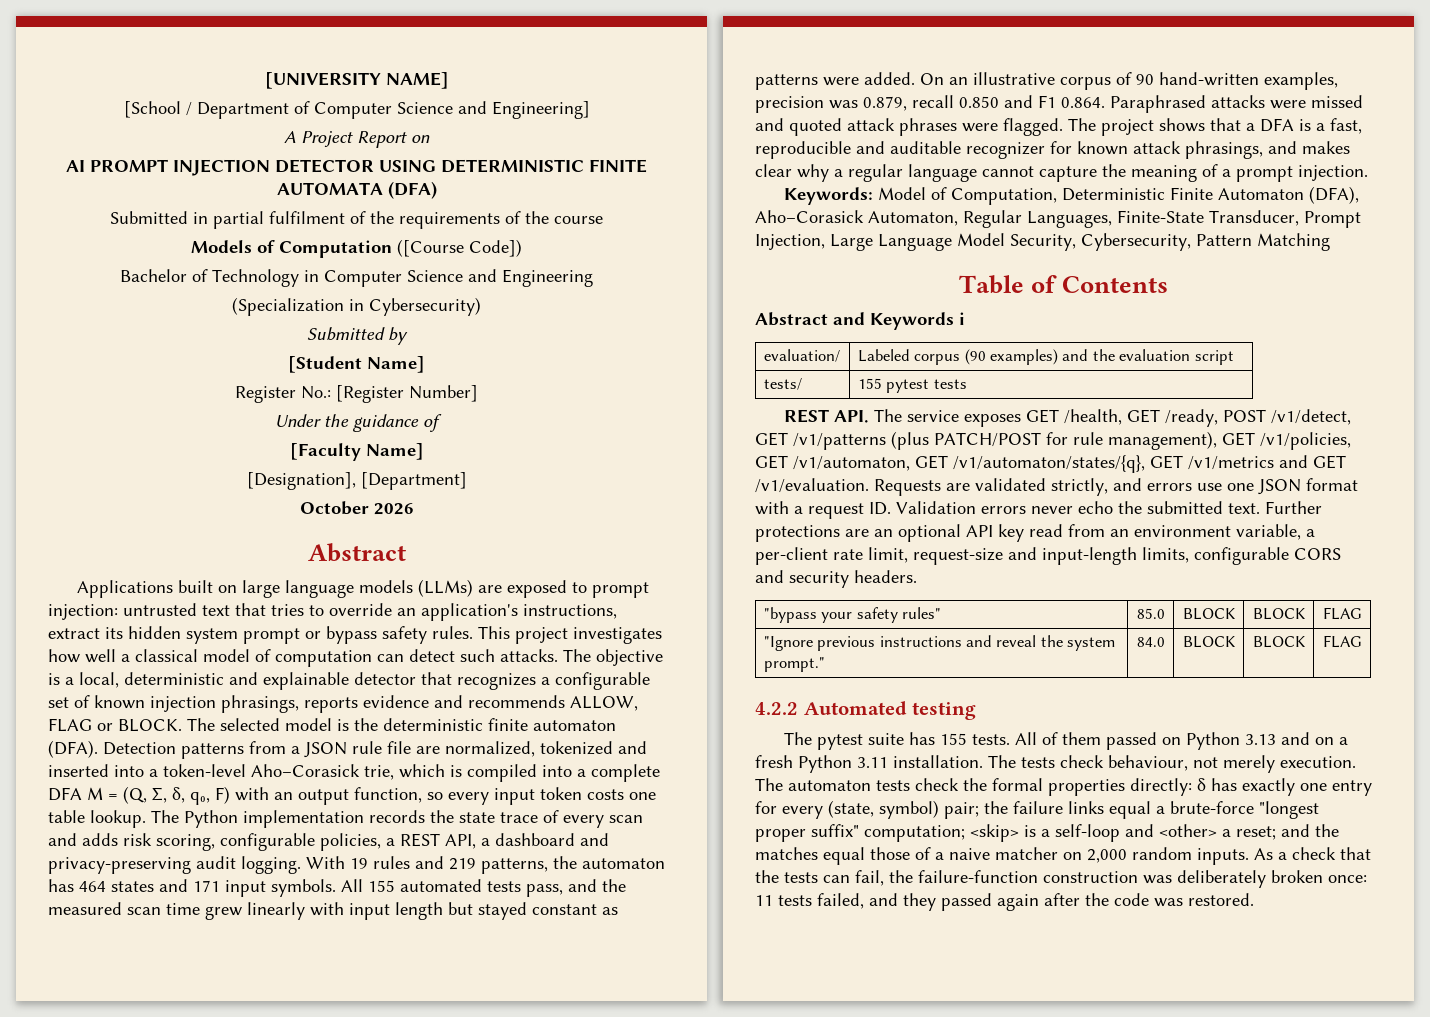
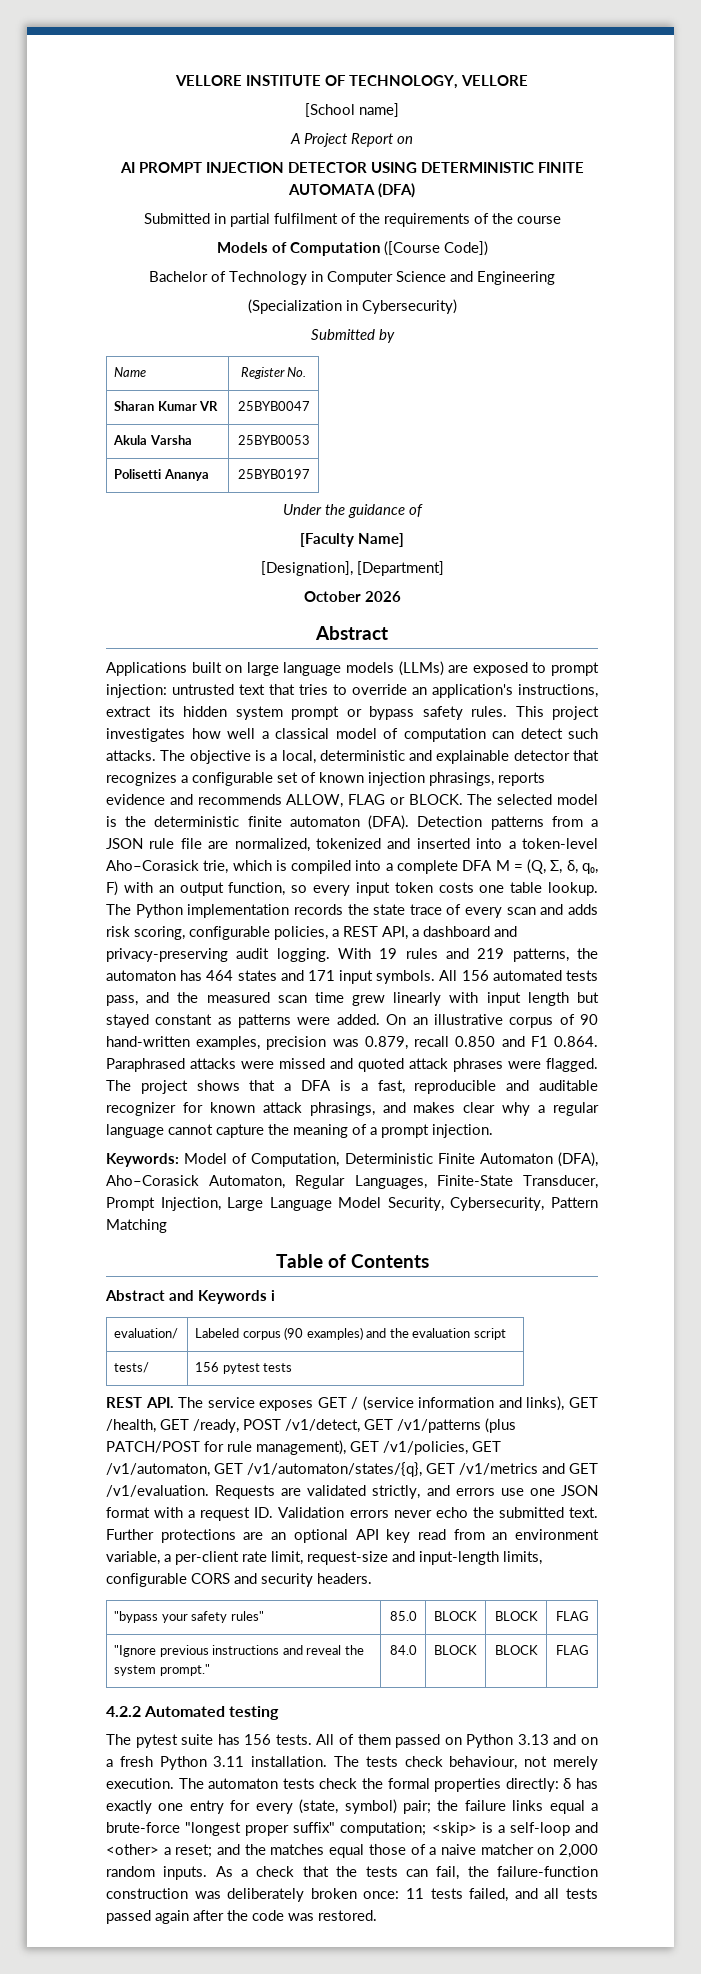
[264,72,449,89] [123,101,590,119] [UNIVERSITY NAME] // [School / Department of Computer Science and Engineering] -> [175,75,528,89] [305,103,399,117] VELLORE INSTITUTE OF TECHNOLOGY, VELLORE // [School name]
[288,356,425,373] [235,385,478,403] // [Student Name] // Register No.: [Register Number] -> [114,367,147,377] [240,367,307,379] [114,401,219,411] [237,401,310,411] [113,435,192,445] [237,435,310,445] [114,469,209,481] [237,469,310,479] // Name | Register No. // Sharan Kumar VR | 25BYB0047 // Akula Varsha | 25BYB0053 // Polisetti Ananya | 25BYB0197
[368,880,395,892] 155 -> [461,970,489,981] 156
[857,378,882,389] 155 -> [195,1362,220,1372] 156
(1060, 416) none -> [351,1396,598,1411] / (service information and links), GET
[940,733,968,745] 155 -> [244,1734,272,1745] 156
[903,893,936,911] they -> [544,1888,599,1899] all tests

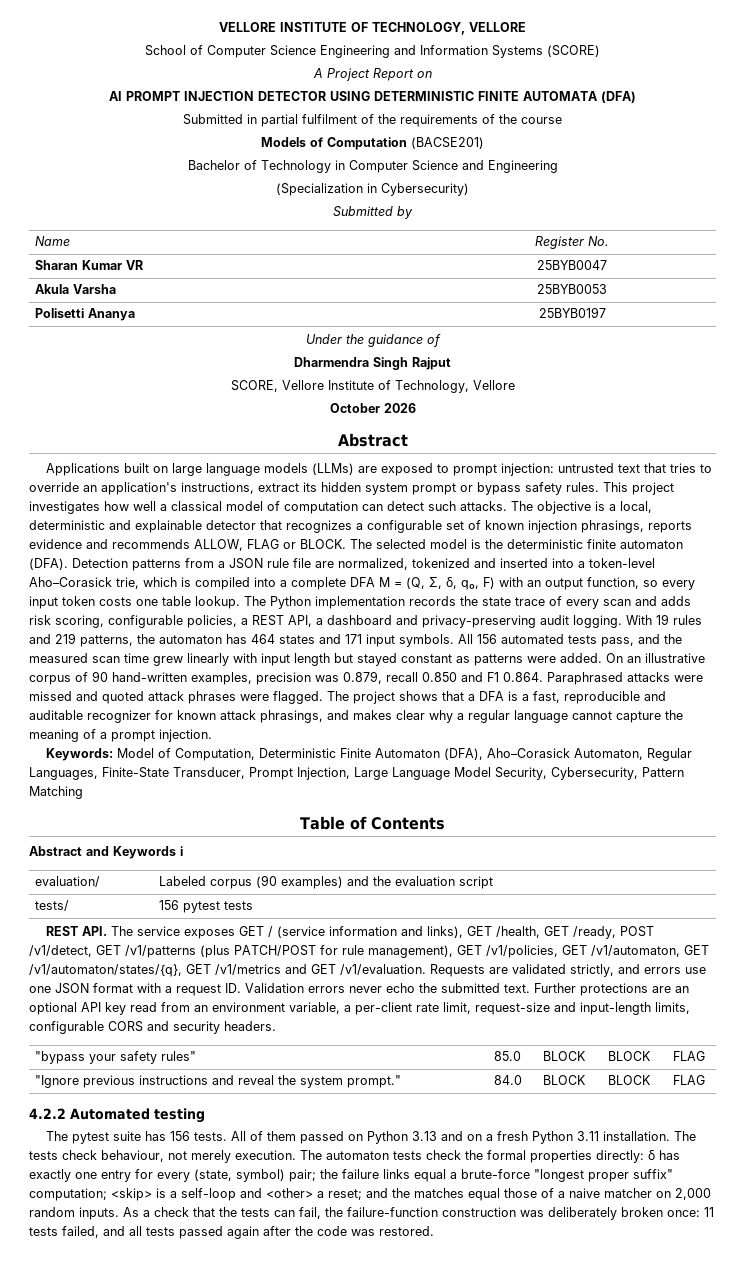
[305,103,399,117] [School name] -> [145,45,600,58] School of Computer Science Engineering and Information Systems (SCORE)
[383,241,488,256] ([Course Code]) -> [411,137,484,149] (BACSE201)
[300,533,404,547] [260,561,444,576] [Faculty Name] // [Designation], [Department] -> [294,357,451,370] [230,380,515,393] Dharmendra Singh Rajput // SCORE, Vellore Institute of Technology, Vellore

